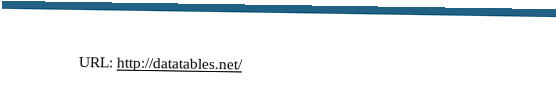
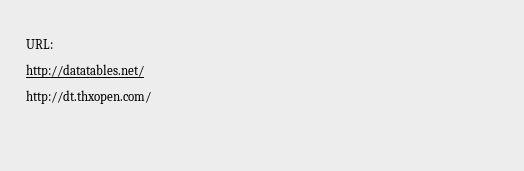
(113, 62) none -> (53, 44) //
(244, 65) none -> [26,90,151,104] // http://dt.thxopen.com/

